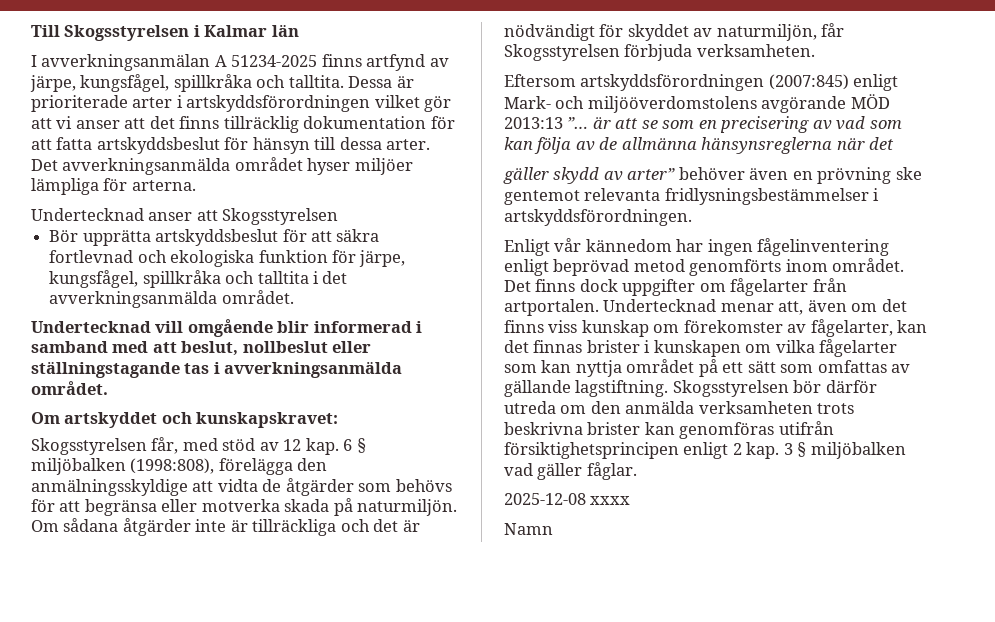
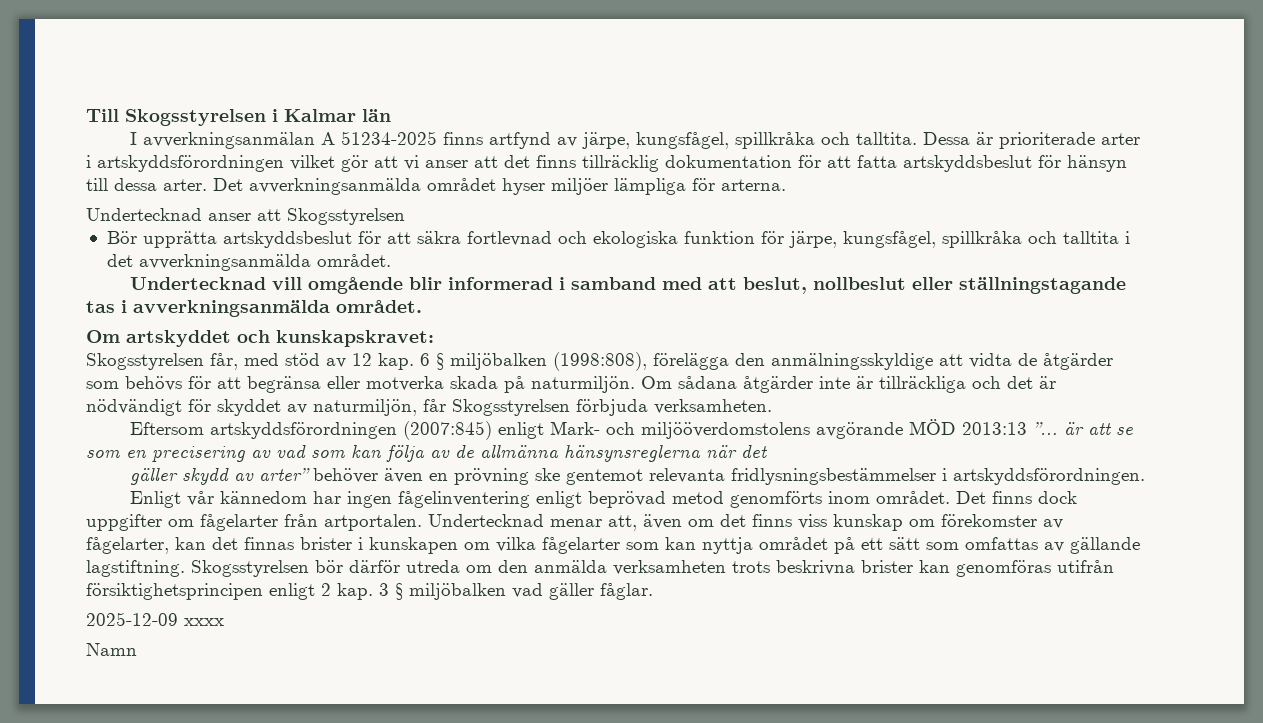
[504,493,586,505] 2025-12-08 -> [86,612,178,626] 2025-12-09

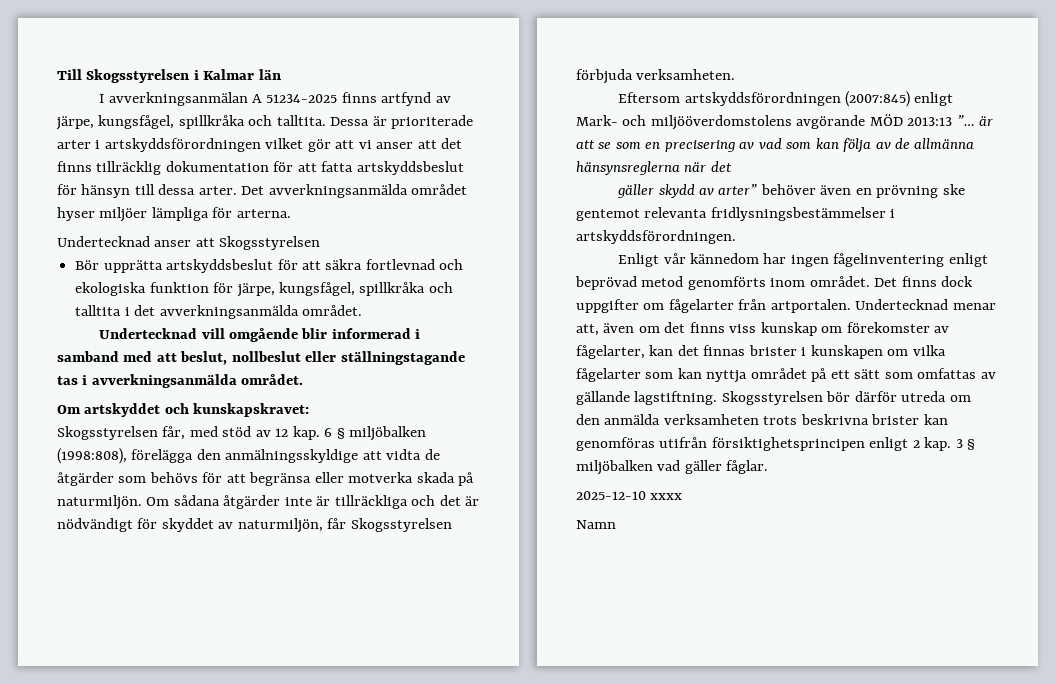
[86,612,178,626] 2025-12-09 -> [576,491,646,500] 2025-12-10

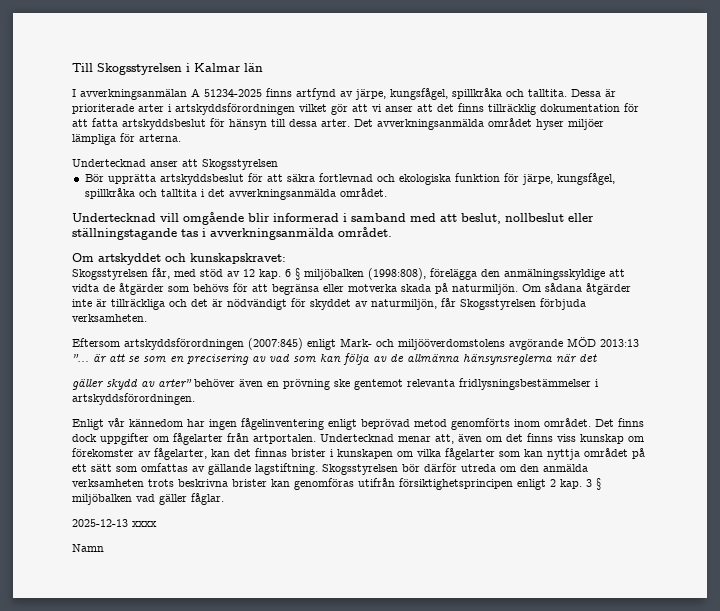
[576,491,646,500] 2025-12-10 -> [72,519,128,527] 2025-12-13

